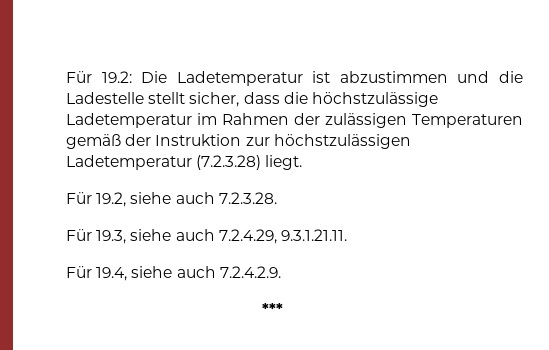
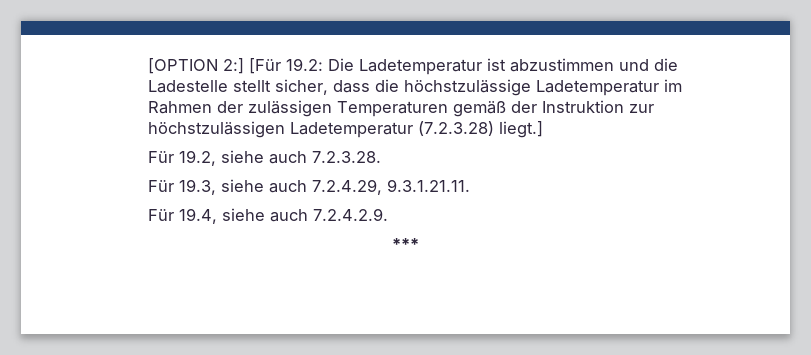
[65,71,92,83] Für -> [148,58,282,74] [OPTION 2:] [Für
[265,155,303,170] liegt. -> [499,121,544,138] liegt.]

